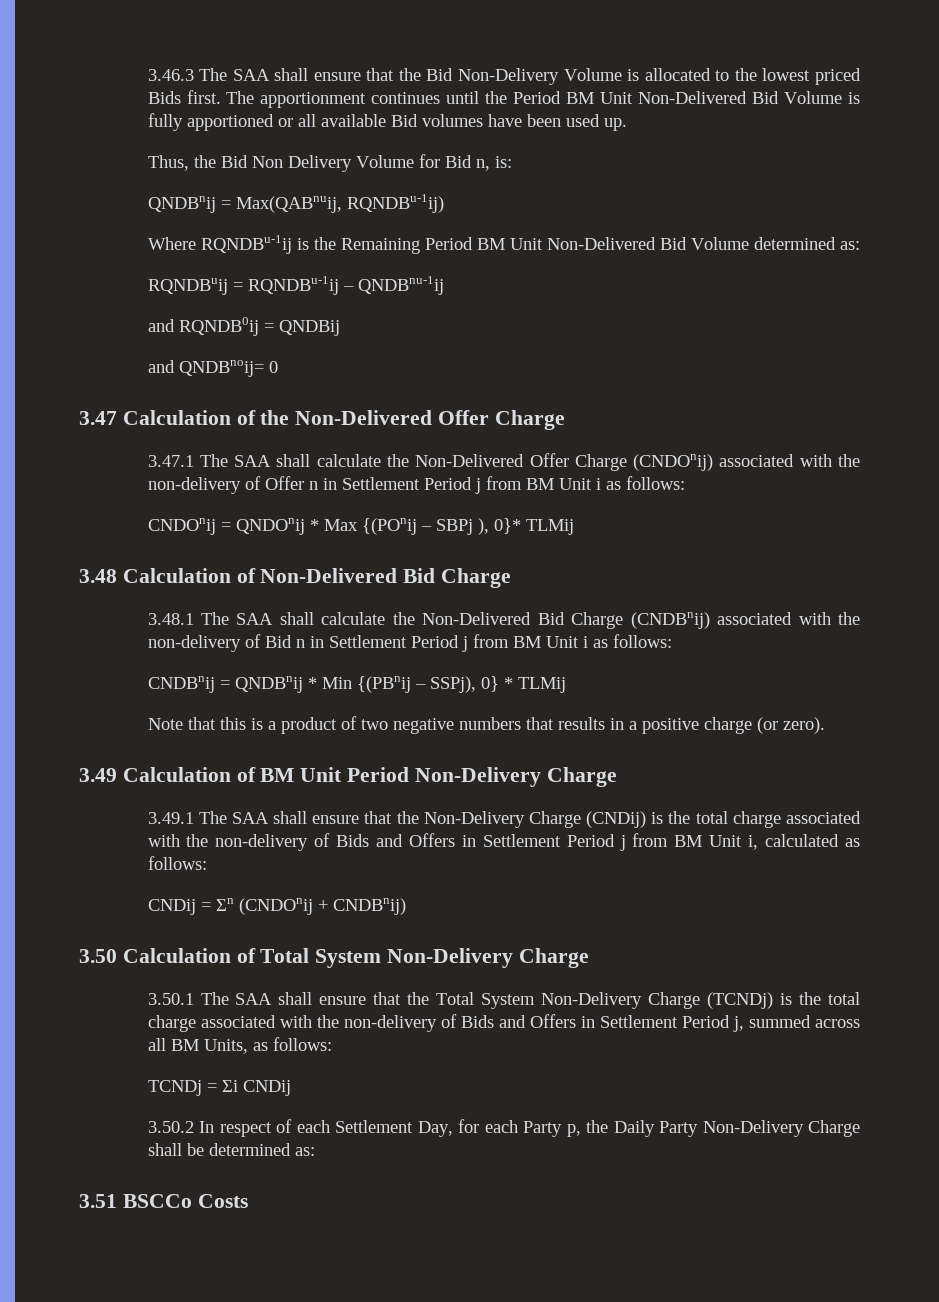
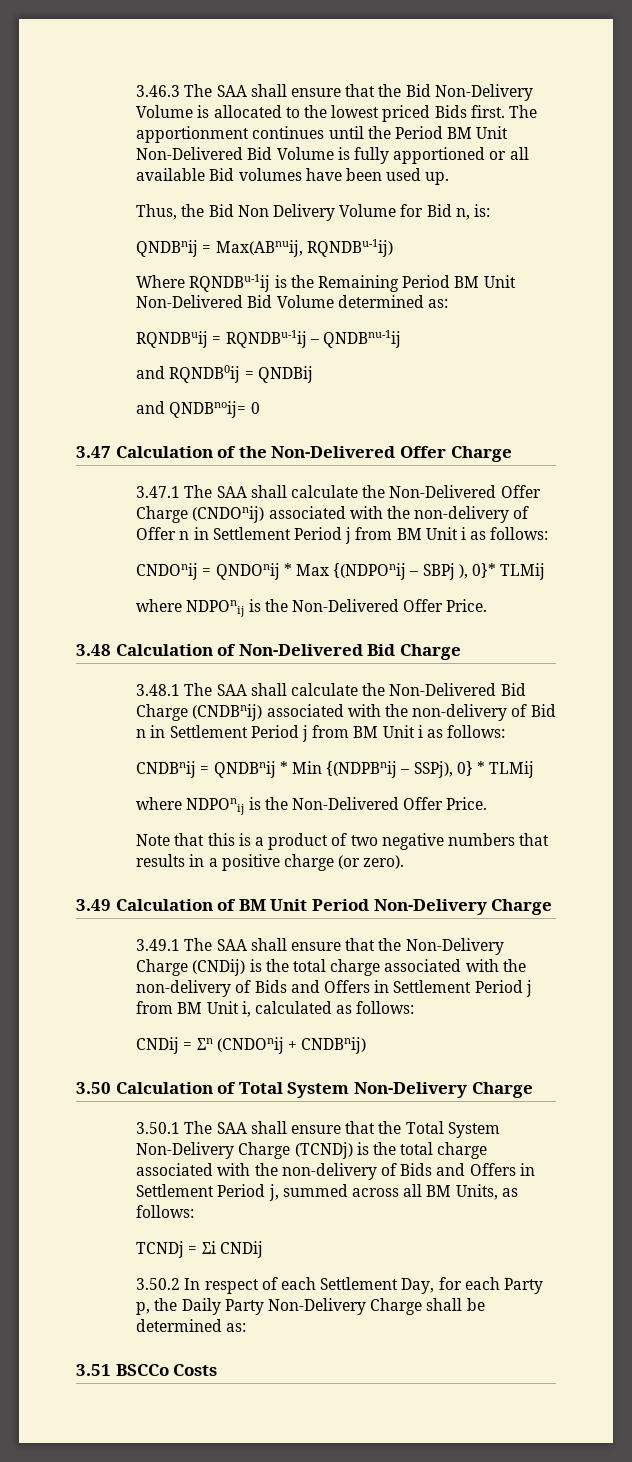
[235,196,342,213] Max(QABnuij, -> [215,240,303,257] Max(ABnuij,
[361,518,417,535] {(POnij -> [333,563,407,580] {(NDPOnij
(574, 527) none -> [136,599,488,617] // where NDPOnij is the Non-Delivered Offer Price.
[356,676,411,693] {(PBnij -> [326,761,398,778] {(NDPBnij
(566, 685) none -> [136,797,488,815] // where NDPOnij is the Non-Delivered Offer Price.

